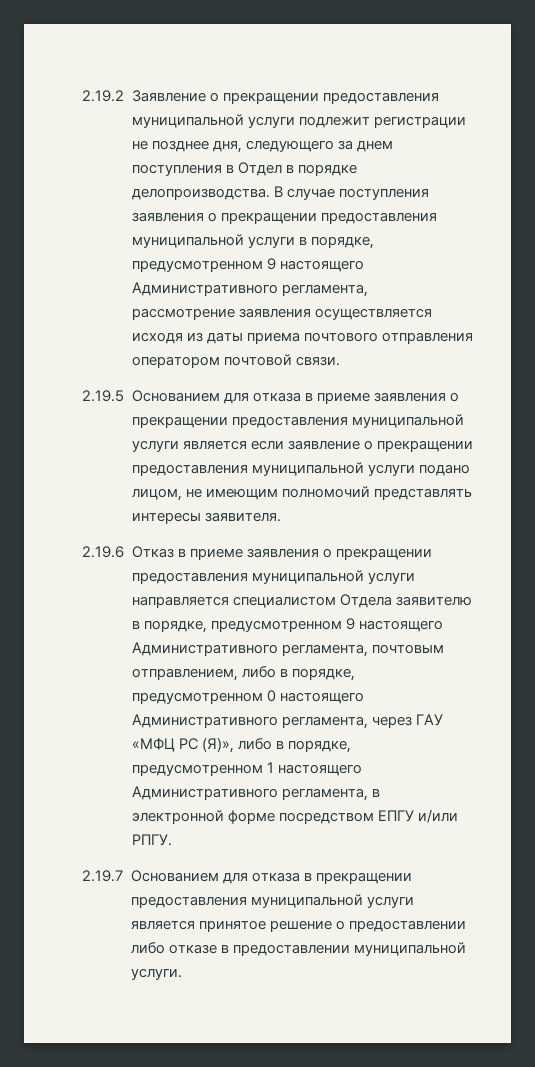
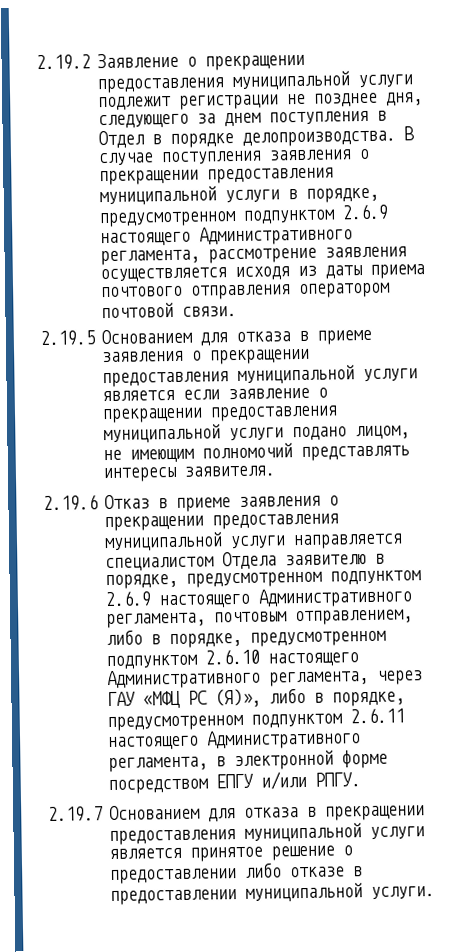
[266,258,276,270] 9 -> [243,203,389,224] подпунктом 2.6.9
[345,618,355,630] 9 -> [330,570,421,585] [105,590,152,608] подпунктом 2.6.9
[266,690,276,702] 0 -> [106,648,260,670] подпунктом 2.6.10
[266,762,274,773] 1 -> [251,707,405,728] подпунктом 2.6.11

